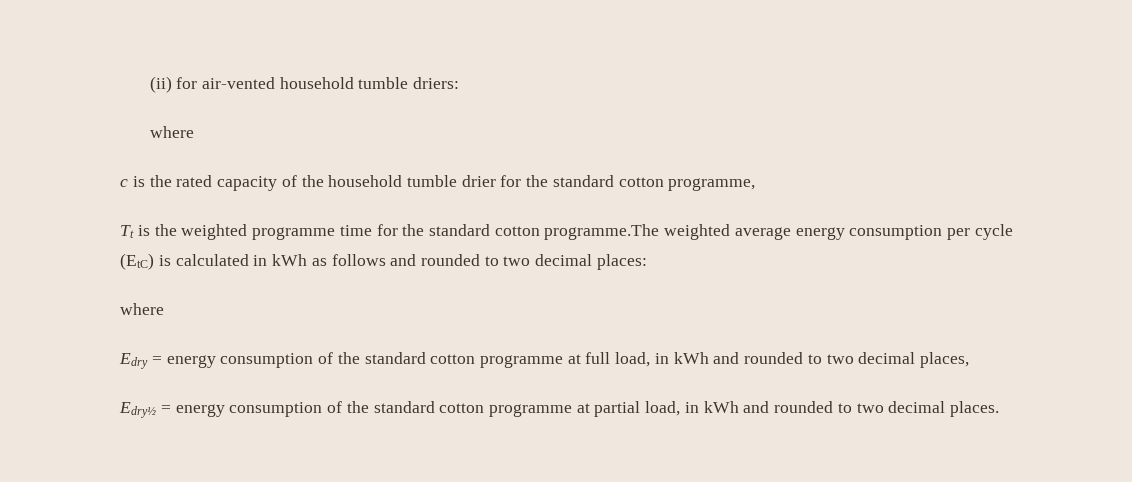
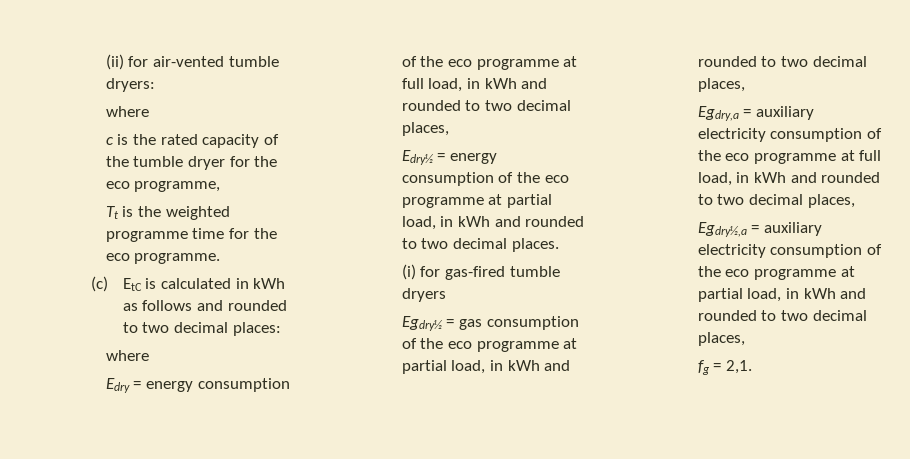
[279,77,460,89] household tumble driers: -> [228,56,279,67] [105,78,155,92] tumble dryers:
[328,175,664,187] household tumble drier for the standard cotton -> [133,156,278,170] [105,181,130,189] tumble dryer for the eco
[428,224,1013,240] [120,253,155,270] standard cotton programme.The weighted average energy consumption per cycle (EtC) -> [105,253,221,264] [90,276,142,292] eco programme. // (c) EtC
[364,352,476,364] standard cotton -> [447,59,472,67] eco
[373,401,485,413] standard cotton -> [544,175,569,183] eco
(999, 409) none -> [401,264,560,280] [401,288,446,302] [401,316,579,331] [401,338,578,352] [401,360,571,374] [697,56,867,67] [697,78,745,92] [697,106,814,121] [697,128,882,142] [697,150,882,164] [697,172,881,186] [697,194,855,208] [697,222,822,237] [697,244,882,258] [697,266,855,280] [697,288,867,302] [697,310,867,321] [697,332,745,346] [697,360,752,375] // (i) for gas-fired tumble dryers // Egdry½ = gas consumption of the eco programme at partial load, in kWh and rounded to two decimal places, // Egdry,a = auxiliary electricity consumption of the eco programme at full load, in kWh and rounded to two decimal places, // Egdry½,a = auxiliary electricity consumption of the eco programme at partial load, in kWh and rounded to two decimal places, // fg = 2,1.

